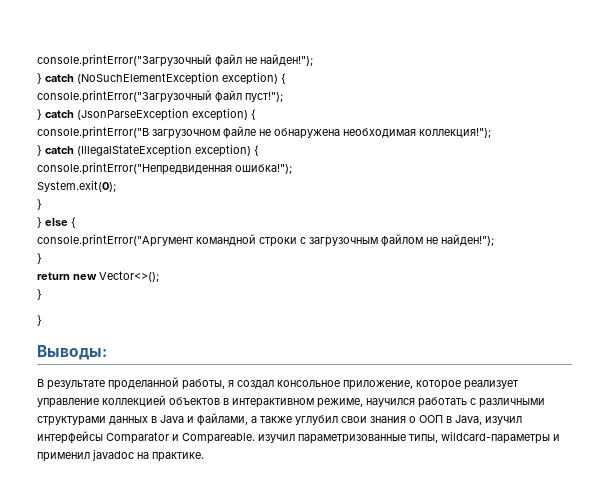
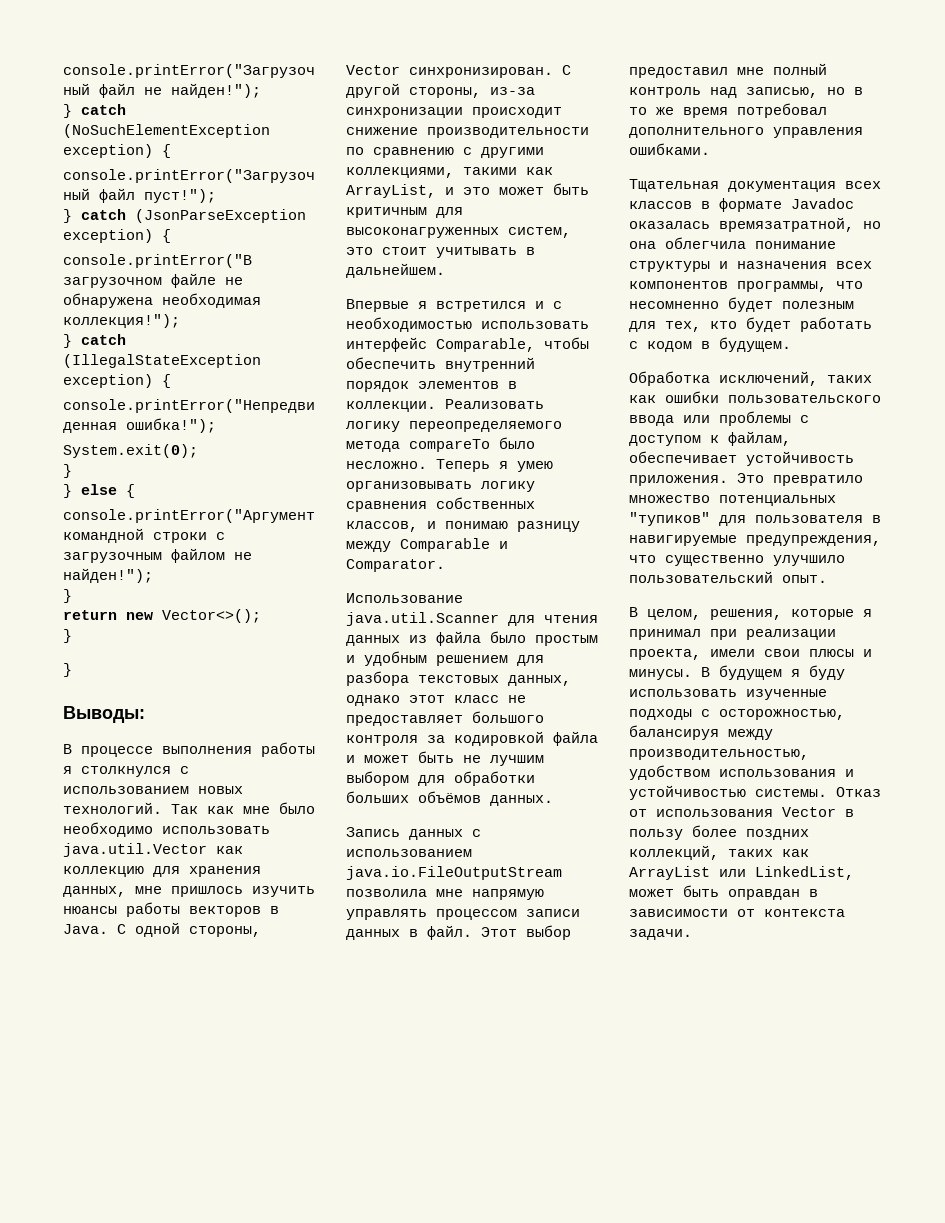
[47,377,519,390] [37,395,545,408] [37,413,522,426] [37,431,560,444] [37,449,204,462] результате проделанной работы, я создал консольное приложение, которое реализует управление коллекцией объектов в интерактивном режиме, научился работать с различными структурами данных в Java и файлами, а также углубил свои знания о ООП в Java, изучил интерфейсы Comparator и Compareable. изучил параметризованные типы, wildcard-параметры и применил javadoc на практике. -> [81,742,315,757] [63,766,189,777] [63,786,243,794] [63,802,315,814] [63,822,270,837] [63,843,243,857] [63,866,261,877] [63,886,315,897] [63,902,279,917] [63,922,261,937] [346,65,571,78] [346,83,535,98] [346,107,562,118] [346,127,589,138] [346,147,544,158] [346,167,553,178] [346,183,589,198] [346,207,463,218] [346,227,571,238] [346,247,535,258] [346,263,445,278] [346,299,562,312] [346,317,589,332] [346,337,589,352] [346,357,535,372] [346,381,517,392] [346,399,544,412] [346,421,562,432] [346,437,535,452] [346,459,553,472] [346,481,535,492] [346,497,535,512] [346,521,580,532] [346,538,508,552] [346,559,445,572] [346,593,463,603] [346,612,598,626] [346,631,598,646] [346,651,544,666] [346,671,571,686] [346,695,526,706] [346,711,544,726] [346,731,598,746] [346,751,544,766] [346,771,535,786] [346,791,553,806] [346,827,481,840] [346,849,472,857] [346,866,562,880] [346,889,544,900] [346,909,580,920] [346,925,571,940] [629,63,827,78] [629,87,863,98] [629,103,827,118] [629,127,863,138] [629,143,710,155] [629,179,881,192] [629,198,854,212] [629,217,881,232] [629,237,836,249] [629,261,872,272] [629,281,863,292] [629,297,854,312] [629,317,872,332] [629,337,791,352] [629,371,872,386] [629,391,881,403] [629,411,809,426] [629,431,791,446] [629,451,854,466] [629,473,863,486] [629,495,836,506] [629,512,881,526] [629,535,881,546] [629,555,845,566] [629,571,827,583] [629,607,872,620] [629,629,836,640] [629,649,872,660] [629,665,845,680] [629,689,827,700] [629,709,845,720] [629,725,773,740] [629,749,809,760] [629,765,854,780] [629,785,881,800] [629,807,854,817] [629,825,809,840] [629,845,809,860] [629,866,854,880] [629,885,818,900] [629,909,845,917] [629,929,692,940] процессе выполнения работы я столкнулся с использованием новых технологий. Так как мне было необходимо использовать java.util.Vector как коллекцию для хранения данных, мне пришлось изучить нюансы работы векторов в Java. С одной стороны, Vector синхронизирован. С другой стороны, из-за синхронизации происходит снижение производительности по сравнению с другими коллекциями, такими как ArrayList, и это может быть критичным для высоконагруженных систем, это стоит учитывать в дальнейшем. // Впервые я встретился и с необходимостью использовать интерфейс Comparable, чтобы обеспечить внутренний порядок элементов в коллекции. Реализовать логику переопределяемого метода compareTo было несложно. Теперь я умею организовывать логику сравнения собственных классов, и понимаю разницу между Comparable и Comparator. // Использование java.util.Scanner для чтения данных из файла было простым и удобным решением для разбора текстовых данных, однако этот класс не предоставляет большого контроля за кодировкой файла и может быть не лучшим выбором для обработки больших объёмов данных. // Запись данных с использованием java.io.FileOutputStream позволила мне напрямую управлять процессом записи данных в файл. Этот выбор предоставил мне полный контроль над записью, но в то же время потребовал дополнительного управления ошибками. // Тщательная документация всех классов в формате Javadoc оказалась времязатратной, но она облегчила понимание структуры и назначения всех компонентов программы, что несомненно будет полезным для тех, кто будет работать с кодом в будущем. // Обработка исключений, таких как ошибки пользовательского ввода или проблемы с доступом к файлам, обеспечивает устойчивость приложения. Это превратило множество потенциальных "тупиков" для пользователя в навигируемые предупреждения, что существенно улучшило пользовательский опыт. // В целом, решения, которые я принимал при реализации проекта, имели свои плюсы и минусы. В будущем я буду использовать изученные подходы с осторожностью, балансируя между производительностью, удобством использования и устойчивостью системы. Отказ от использования Vector в пользу более поздних коллекций, таких как ArrayList или LinkedList, может быть оправдан в зависимости от контекста задачи.

